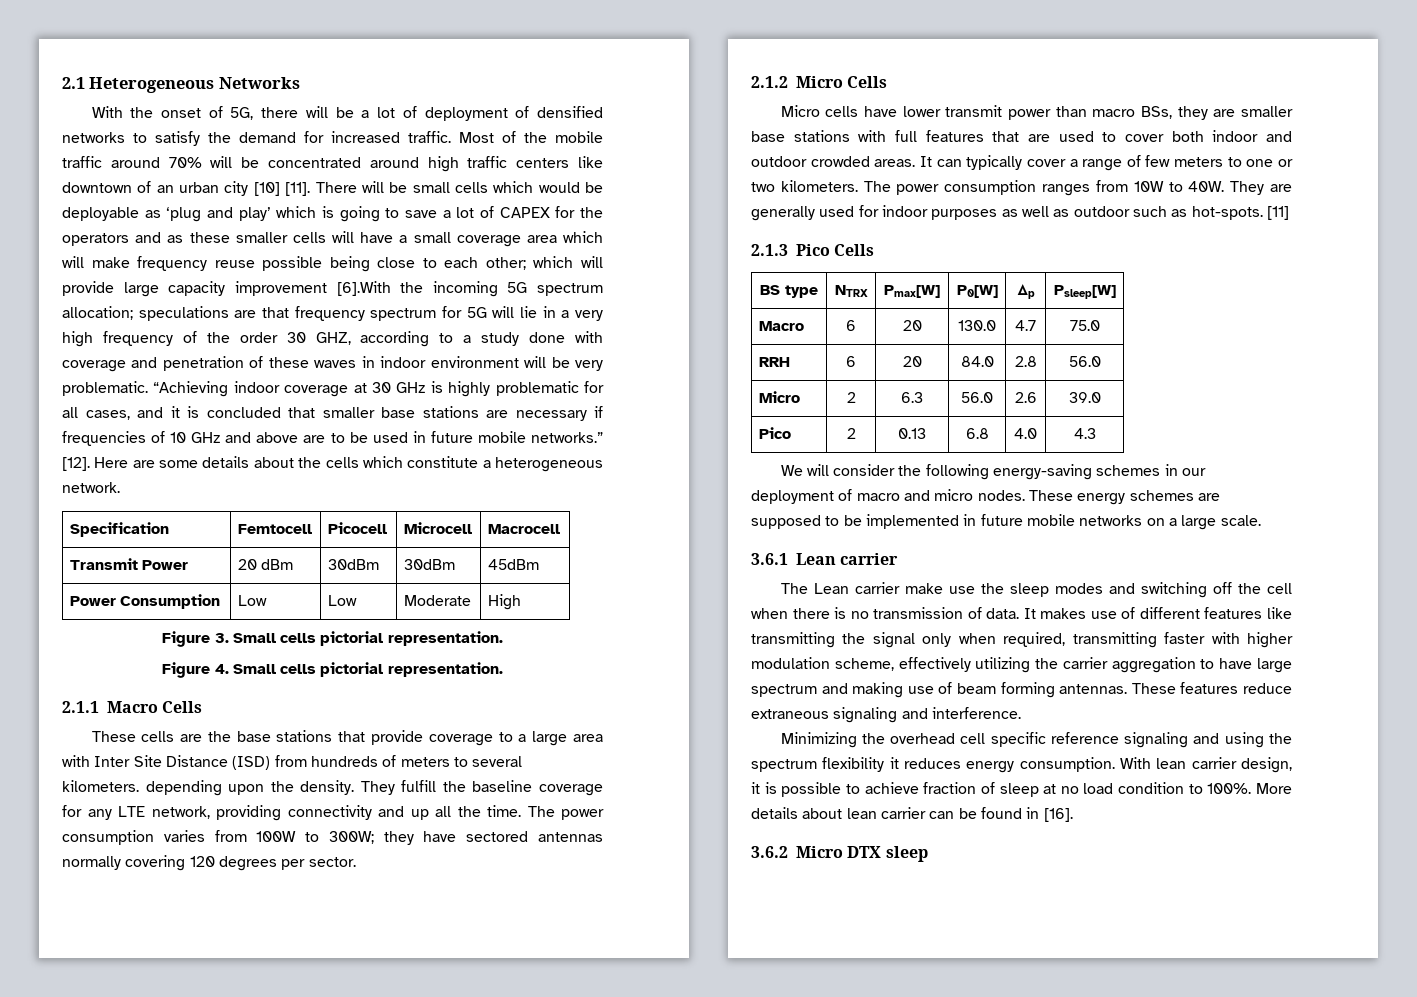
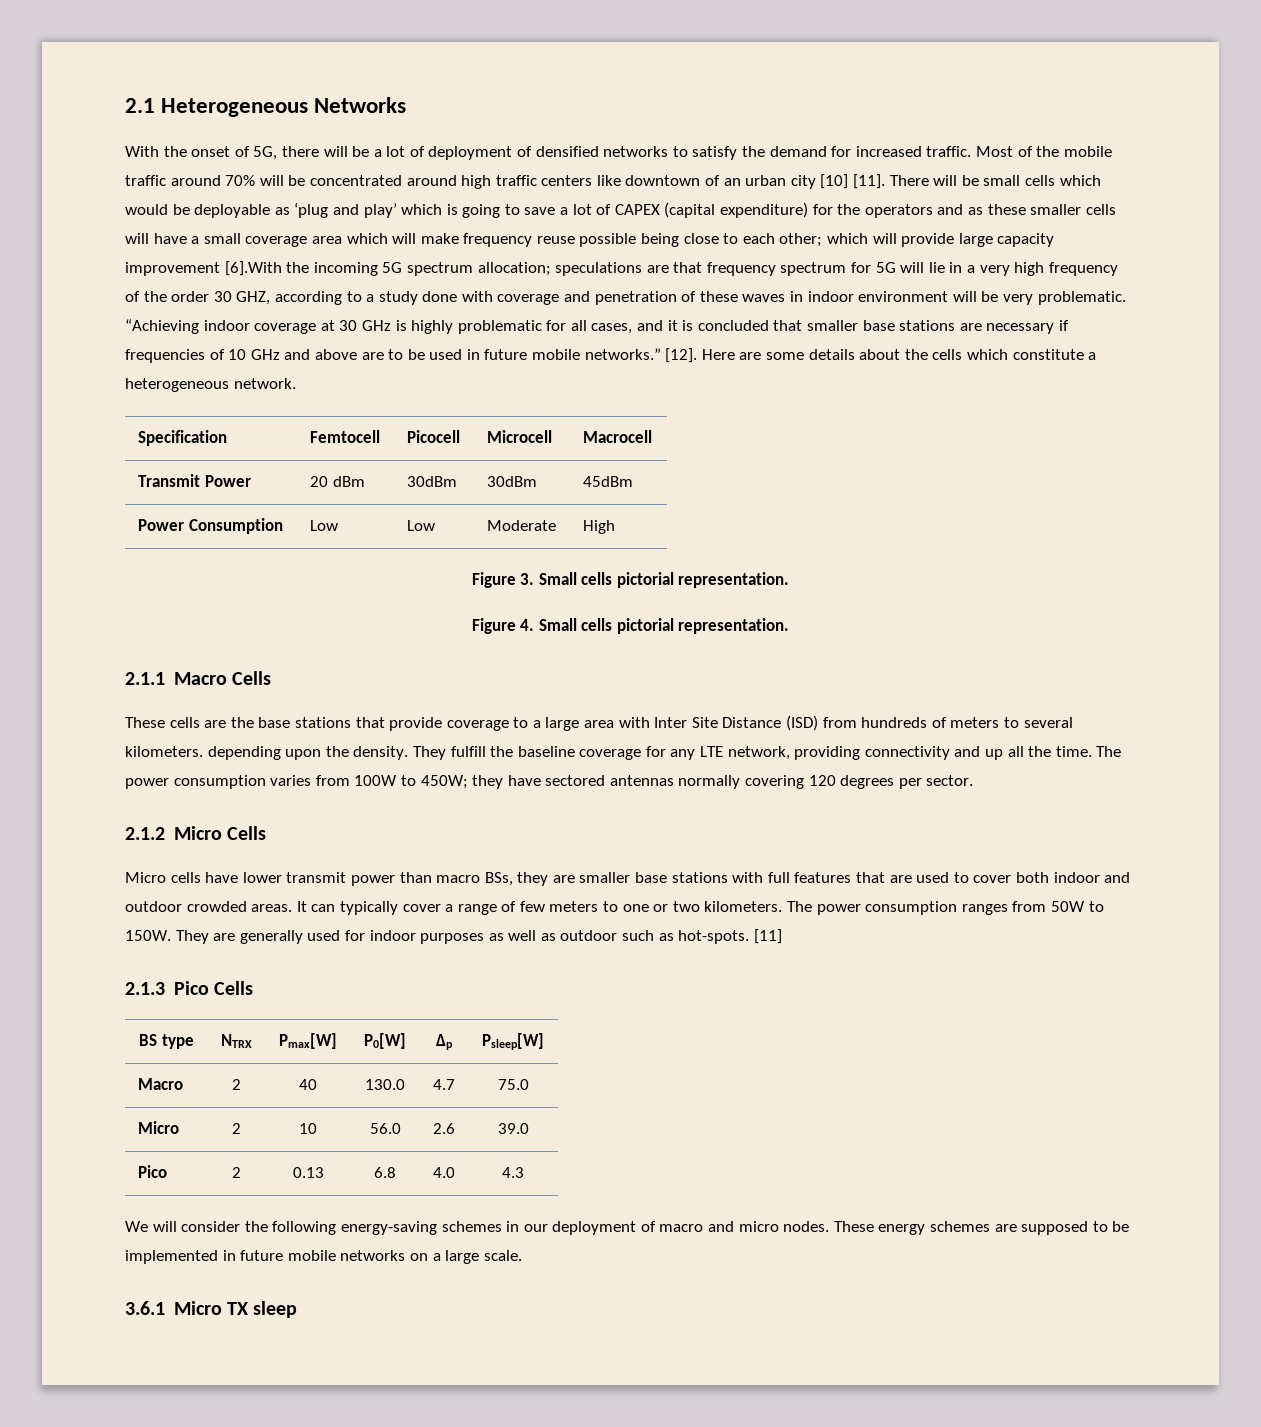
(550, 212) none -> [664,202,809,218] (capital expenditure)
[328,831,374,844] 300W; -> [420,775,468,789] 450W;
[1133,181,1225,192] 10W to 40W. -> [1050,901,1104,912] [125,930,171,941] 50W to 150W.
[846,320,856,331] [902,320,922,331] 6 | 20 -> [232,1079,241,1090] [299,1079,317,1090] 2 | 40
[758,357,790,367] [846,356,856,367] [902,356,922,367] [960,356,994,367] [1014,356,1037,367] [1068,356,1101,367] // RRH | 6 | 20 | 84.0 | 2.8 | 56.0 -> (529, 1084) none
[901,392,923,403] 6.3 -> [299,1123,317,1134] 10
[796,553,899,565] [780,582,1292,598] [751,607,1292,619] [751,632,1293,648] [751,657,1292,673] [751,682,1292,698] [751,707,1021,723] [780,732,1292,748] [751,757,1292,773] [751,782,1293,797] [751,807,1073,822] [751,846,882,858] Lean carrier // The Lean carrier make use the sleep modes and switching off the cell when there is no transmission of data. It makes use of different features like transmitting the signal only when required, transmitting faster with higher modulation scheme, effectively utilizing the carrier aggregation to have large spectrum and making use of beam forming antennas. These features reduce extraneous signaling and interference. // Minimizing the overhead cell specific reference signaling and using the spectrum flexibility it reduces energy consumption. With lean carrier design, it is possible to achieve fraction of sleep at no load condition to 100%. More details about lean carrier can be found in [16]. // 3.6.2 Micro DTX -> [173,1301,248,1315] Micro TX

